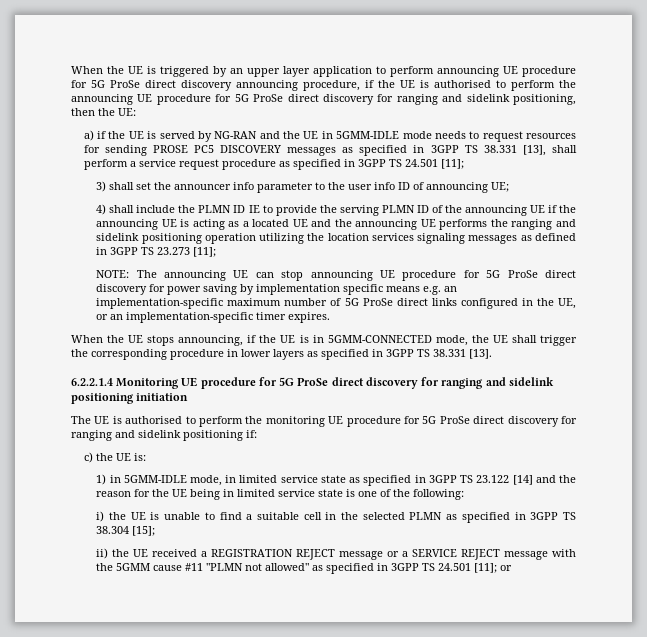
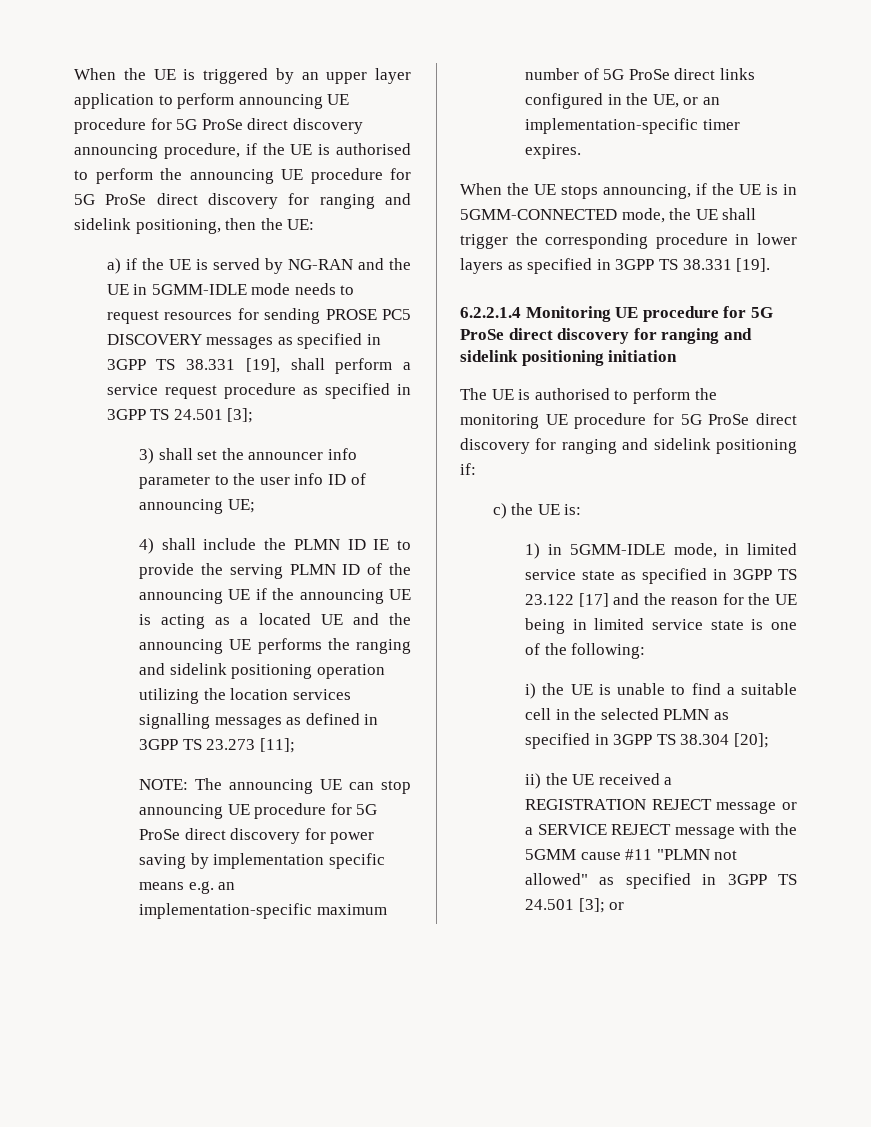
[522,145,546,156] [13], -> [245,358,280,373] [19],
[440,159,464,169] [11]; -> [227,408,254,423] [3];
[417,233,466,244] signaling -> [138,713,210,729] signalling
[469,349,492,359] [13]. -> [736,258,771,272] [19].
[512,475,533,485] [14] -> [578,593,609,607] [17]
[132,526,156,536] [15]; -> [733,733,769,748] [20];
[474,563,498,573] [11]; -> [578,898,605,913] [3];

